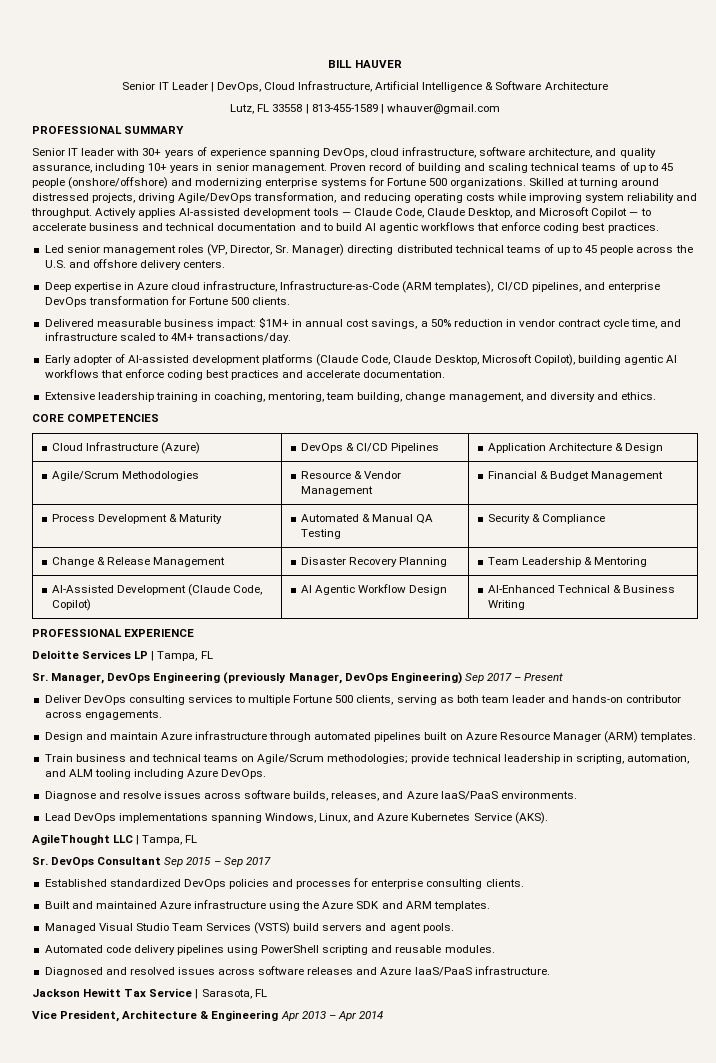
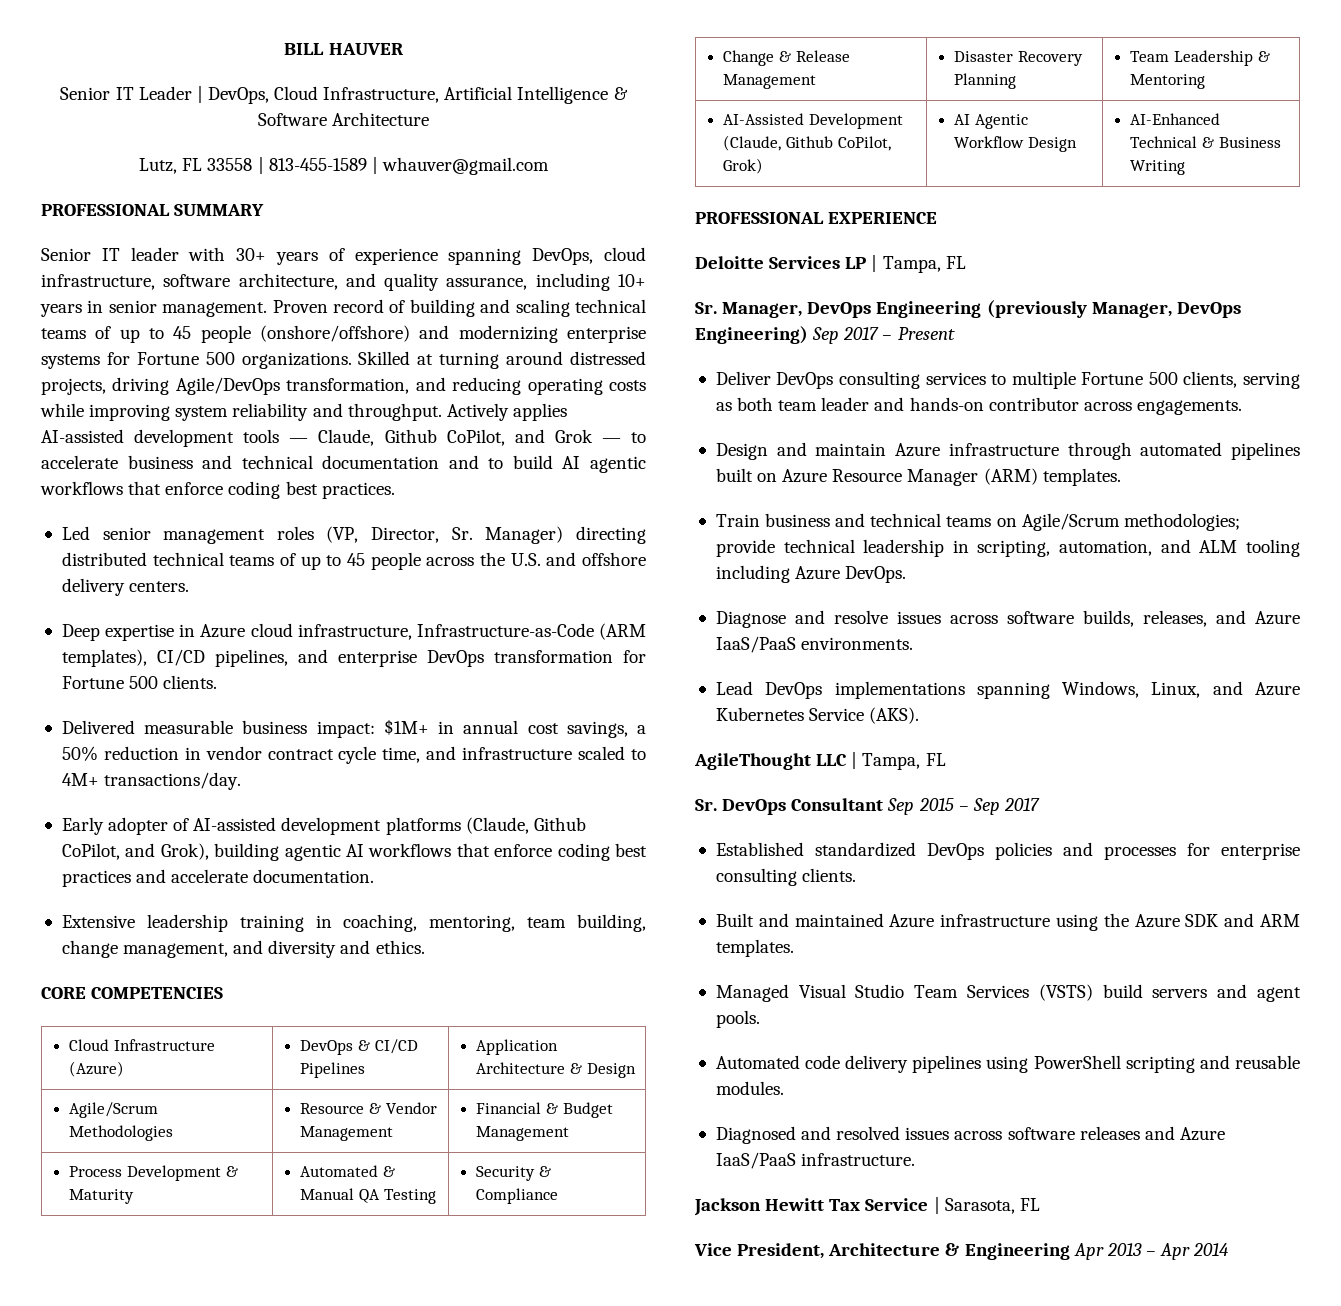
[353,207,628,218] Claude Code, Claude Desktop, and Microsoft Copilot -> [318,429,593,446] Claude, Github CoPilot, and Grok
[316,354,575,366] (Claude Code, Claude Desktop, Microsoft Copilot), -> [465,817,586,834] [61,843,209,860] (Claude, Github CoPilot, and Grok),
[188,584,263,596] [52,599,92,611] (Claude Code, Copilot) -> [723,135,891,151] [723,158,764,174] (Claude, Github CoPilot, Grok)

